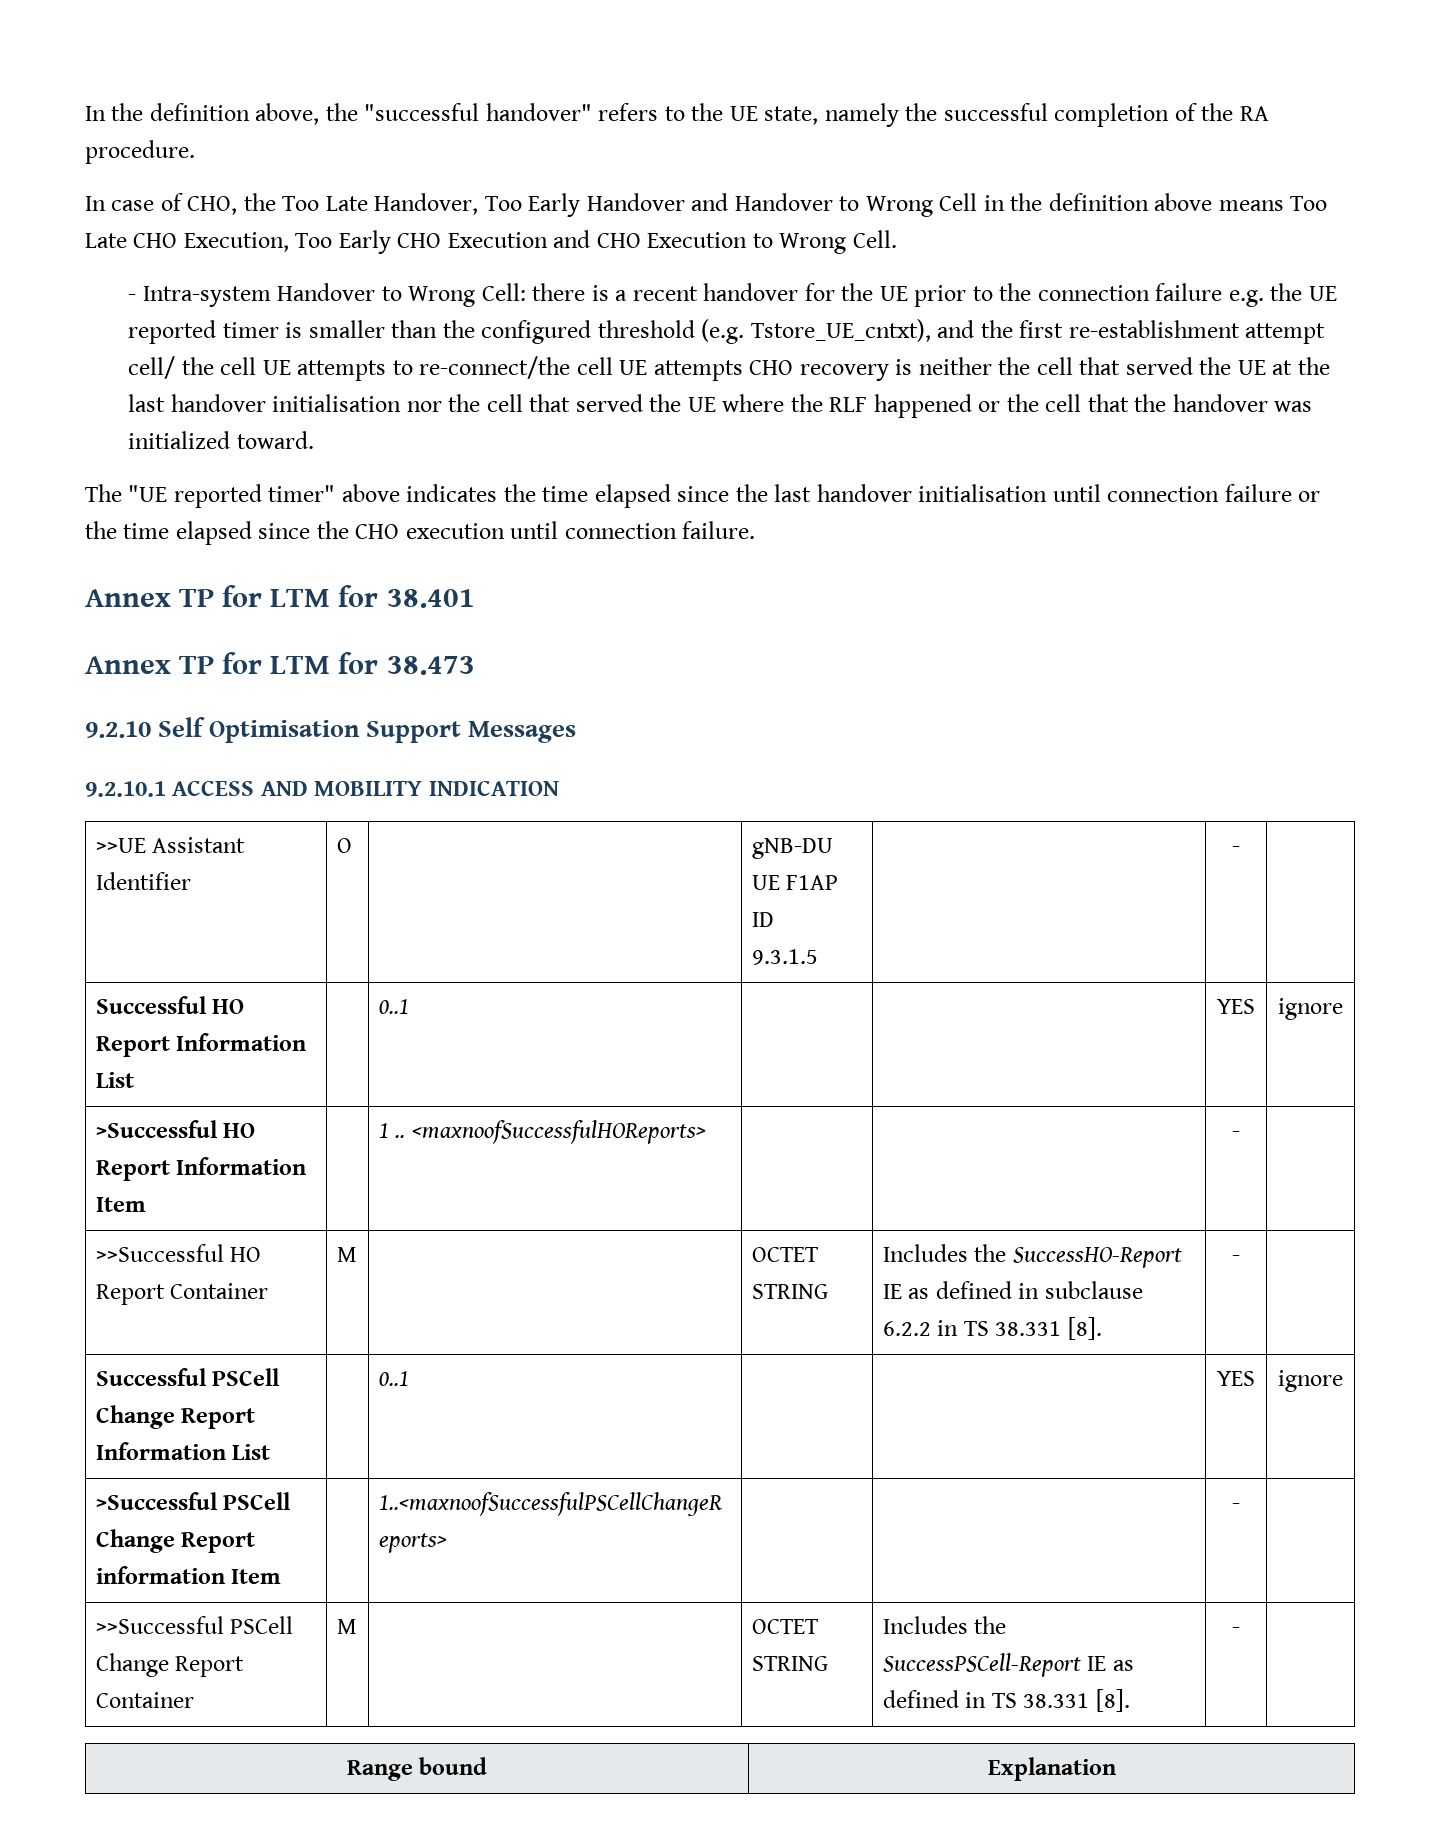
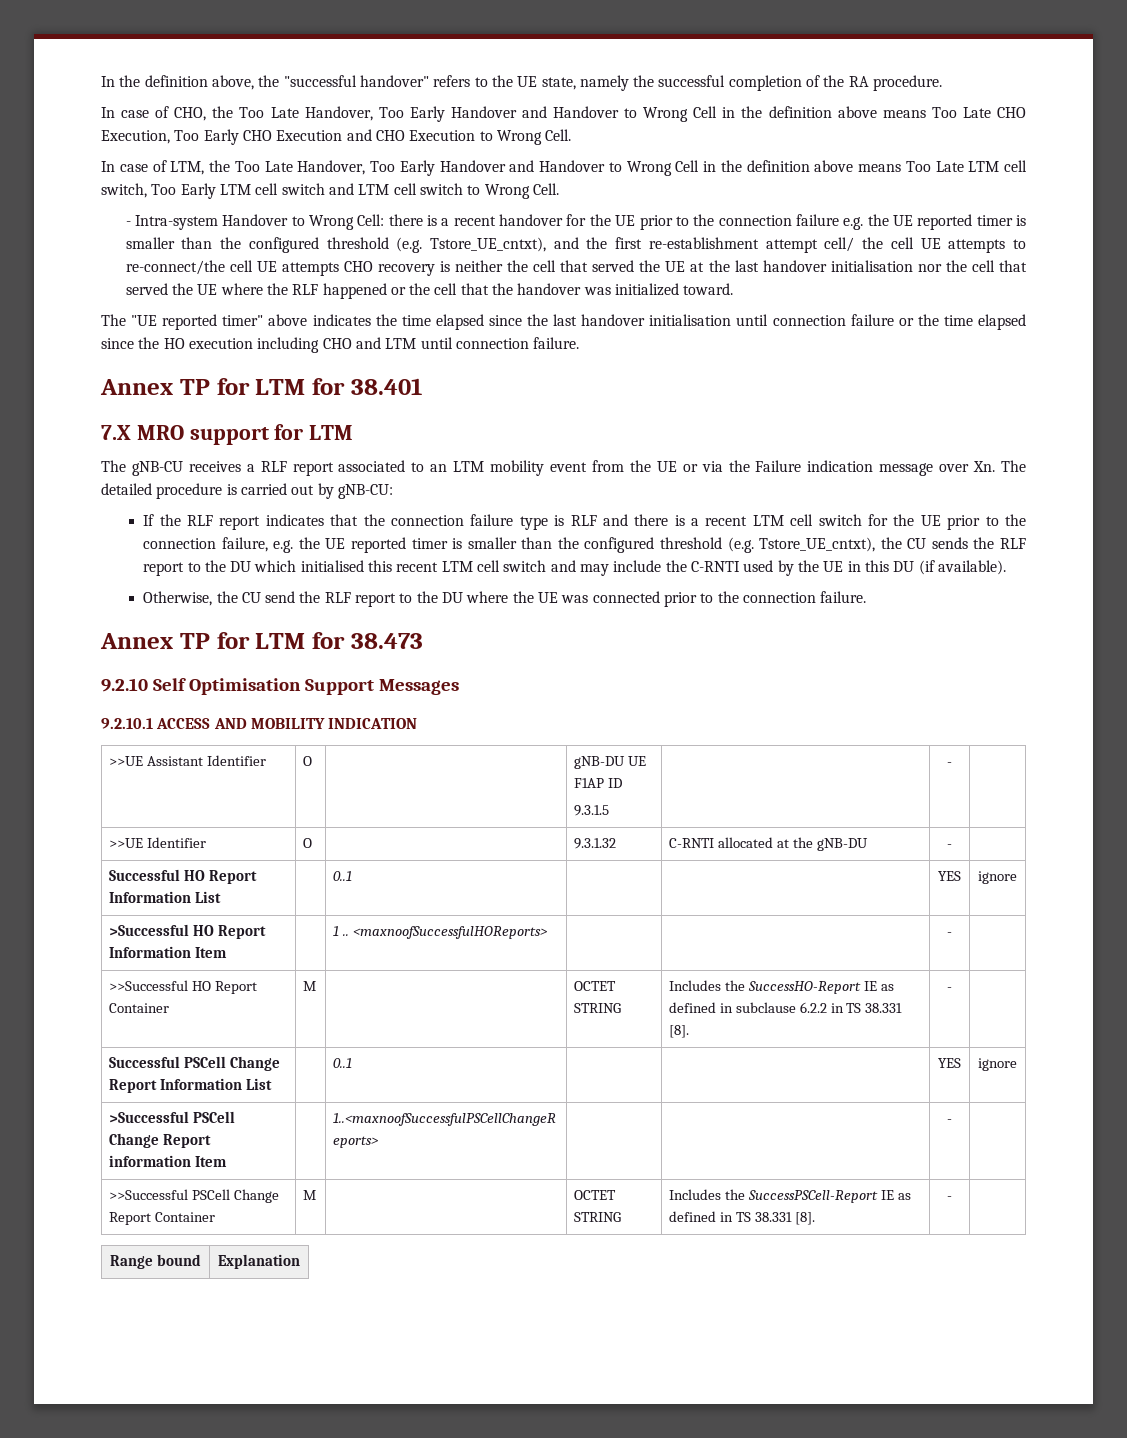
(897, 239) none -> [101,160,1027,176] [101,183,559,199] // In case of LTM, the Too Late Handover, Too Early Handover and Handover to Wrong Cell in the definition above means Too Late LTM cell switch, Too Early LTM cell switch and LTM cell switch to Wrong Cell.
[355,523,505,539] CHO execution -> [163,337,417,353] HO execution including CHO and LTM
(475, 598) none -> [101,424,354,445] [101,460,1026,476] [101,483,393,499] [143,514,1027,530] [143,537,1027,553] [143,560,1006,576] [143,591,867,607] // 7.X MRO support for LTM // The gNB-CU receives a RLF report associated to an LTM mobility event from the UE or via the Failure indication message over Xn. The detailed procedure is carried out by gNB-CU: // If the RLF report indicates that the connection failure type is RLF and there is a recent LTM cell switch for the UE prior to the connection failure, e.g. the UE reported timer is smaller than the configured threshold (e.g. Tstore_UE_cntxt), the CU sends the RLF report to the DU which initialised this recent LTM cell switch and may include the C-RNTI used by the UE in this DU (if available). // Otherwise, the CU send the RLF report to the DU where the UE was connected prior to the connection failure.
(1240, 849) none -> [108,837,206,848] [302,838,312,848] [573,838,616,849] [668,837,868,851] [947,844,952,848] // >>UE Identifier | O | | 9.3.1.32 | C-RNTI allocated at the gNB-DU | - |

